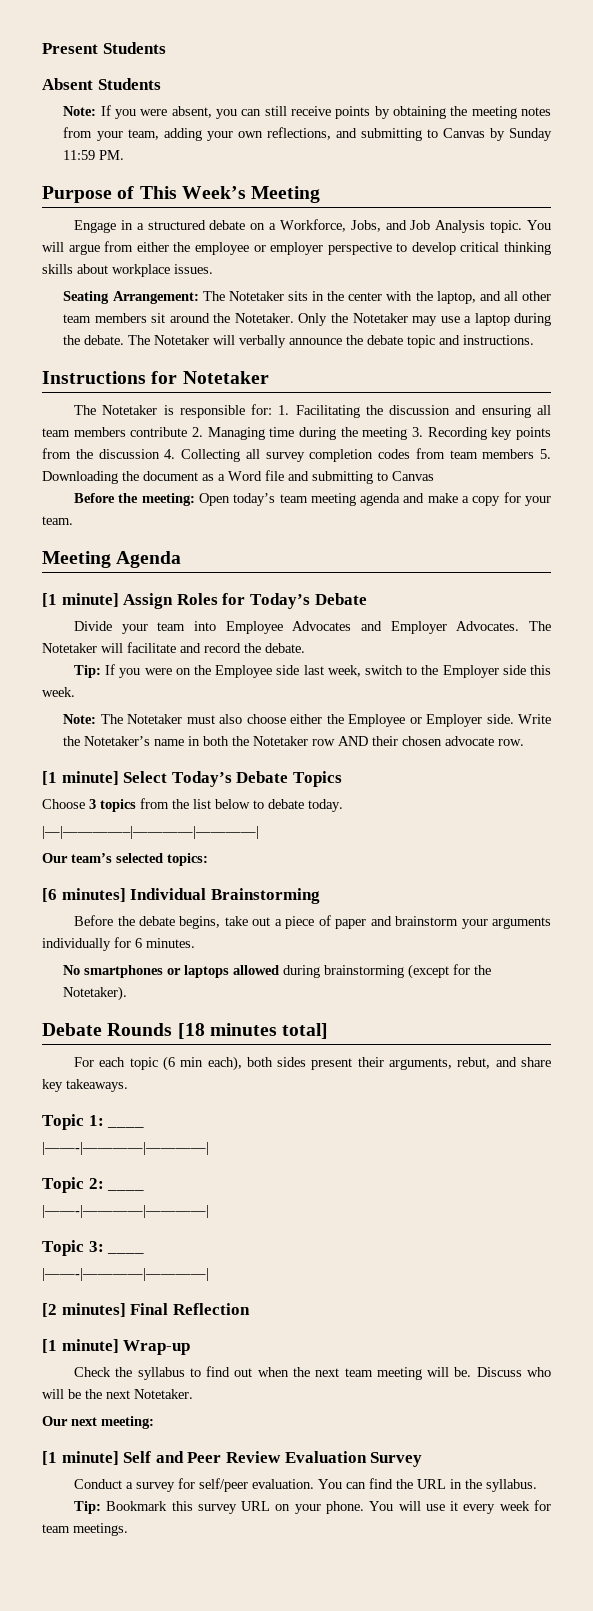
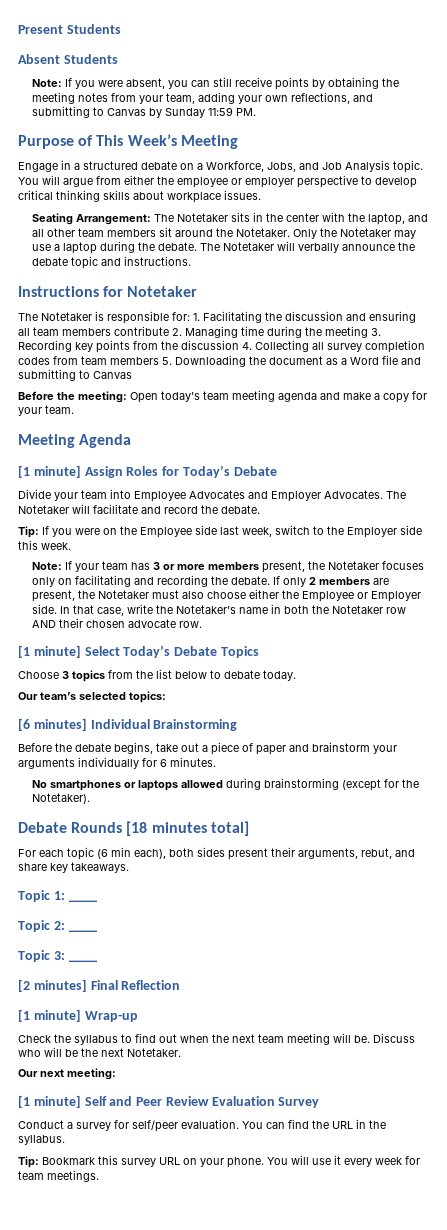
[100,714,123,724] The -> [65,561,425,573] [32,575,390,587] [32,590,96,602] If your team has 3 or more members present, the Notetaker focuses only on facilitating and recording the debate. If only 2 members are present, the
[518,714,551,724] Write -> [60,604,154,616] In that case, write
[42,826,259,839] // |—|————–|————|————| -> (296, 675) none
[42,1142,209,1155] // |——-|————|————| -> (97, 901) none
[42,1205,209,1218] // |——-|————|————| -> (97, 931) none
[42,1268,209,1281] // |——-|————|————| -> (97, 961) none

